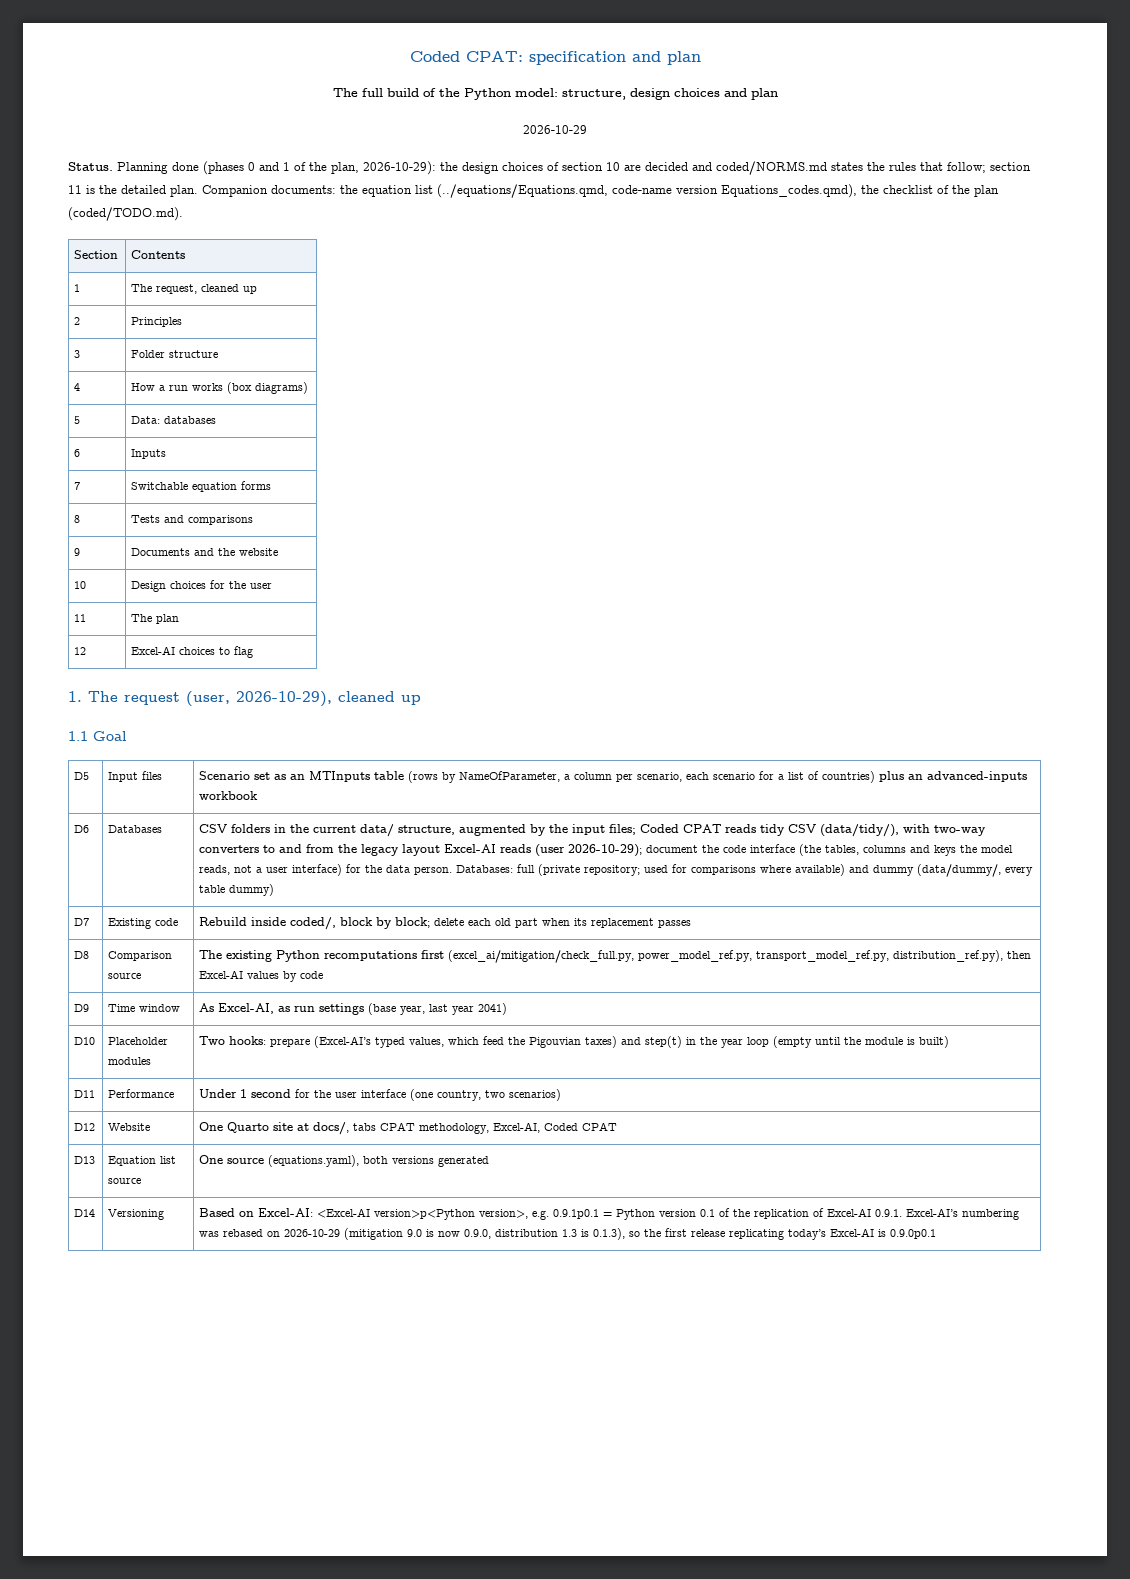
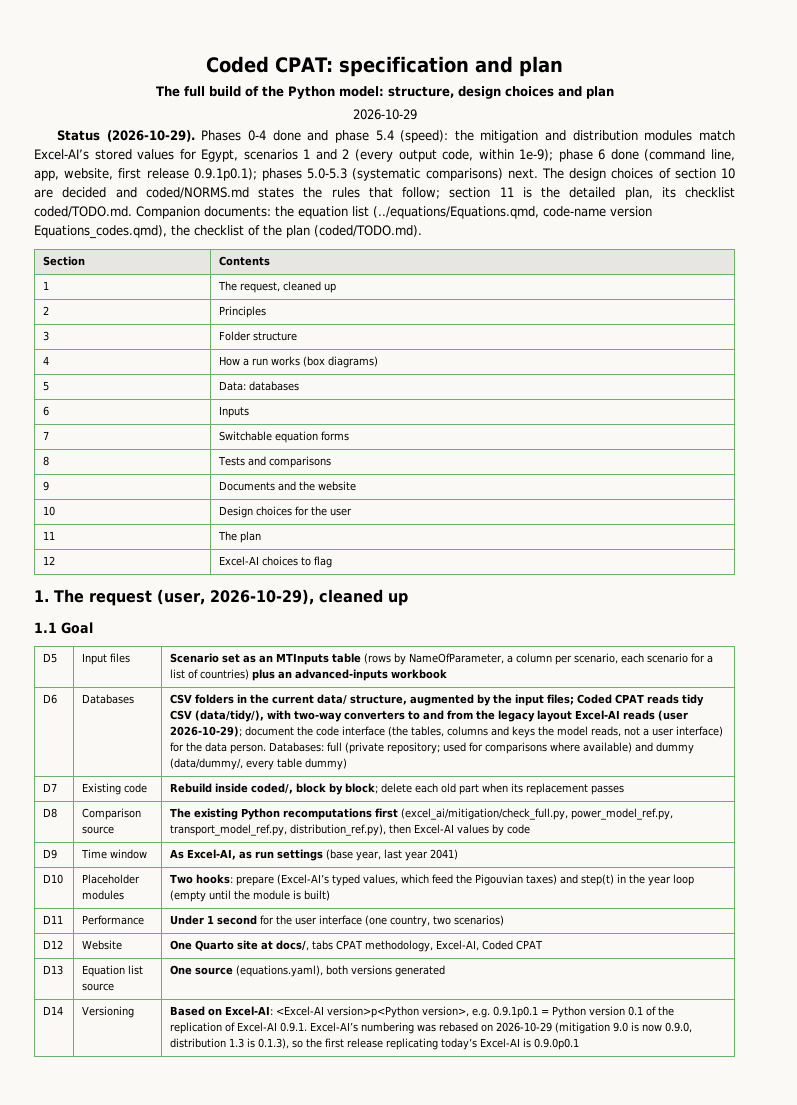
[68,161,458,175] Status. Planning done (phases 0 and 1 of the plan, 2026-10-29): the -> [56,130,736,143] [34,149,735,162] [34,168,564,181] Status (2026-10-29). Phases 0-4 done and phase 5.4 (speed): the mitigation and distribution modules match Excel-AI’s stored values for Egypt, scenarios 1 and 2 (every output code, within 1e-9); phase 6 done (command line, app, website, first release 0.9.1p0.1); phases 5.0-5.3 (systematic comparisons) next. The
[170,185,198,197] plan. -> [624,187,735,200] [34,206,132,218] plan, its checklist coded/TODO.md.

